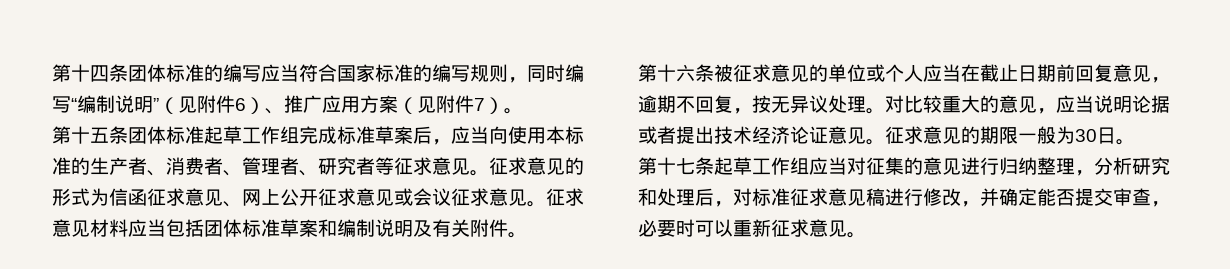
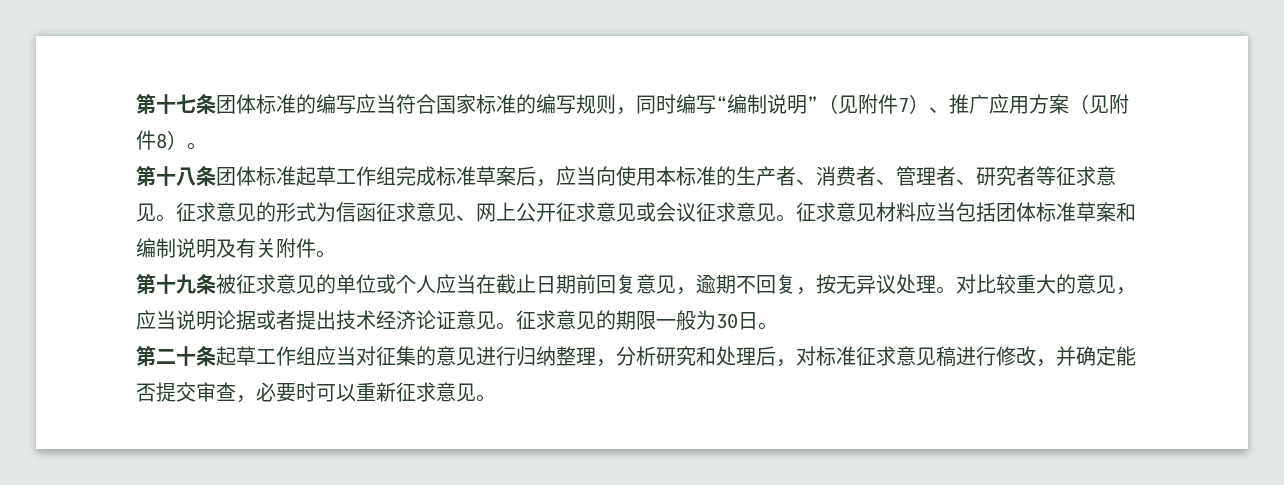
[52,64,109,82] 第十四 -> [136,94,196,114] 第十七
[235,98,246,111] 6 -> [898,98,909,112] 7
[474,98,485,111] 7 -> [156,133,167,149] 8
[90,127,109,143] 五 -> [176,167,196,186] 八
[676,64,695,82] 六 -> [176,274,196,294] 九
[657,157,695,175] 十七 -> [156,346,196,366] 二十

